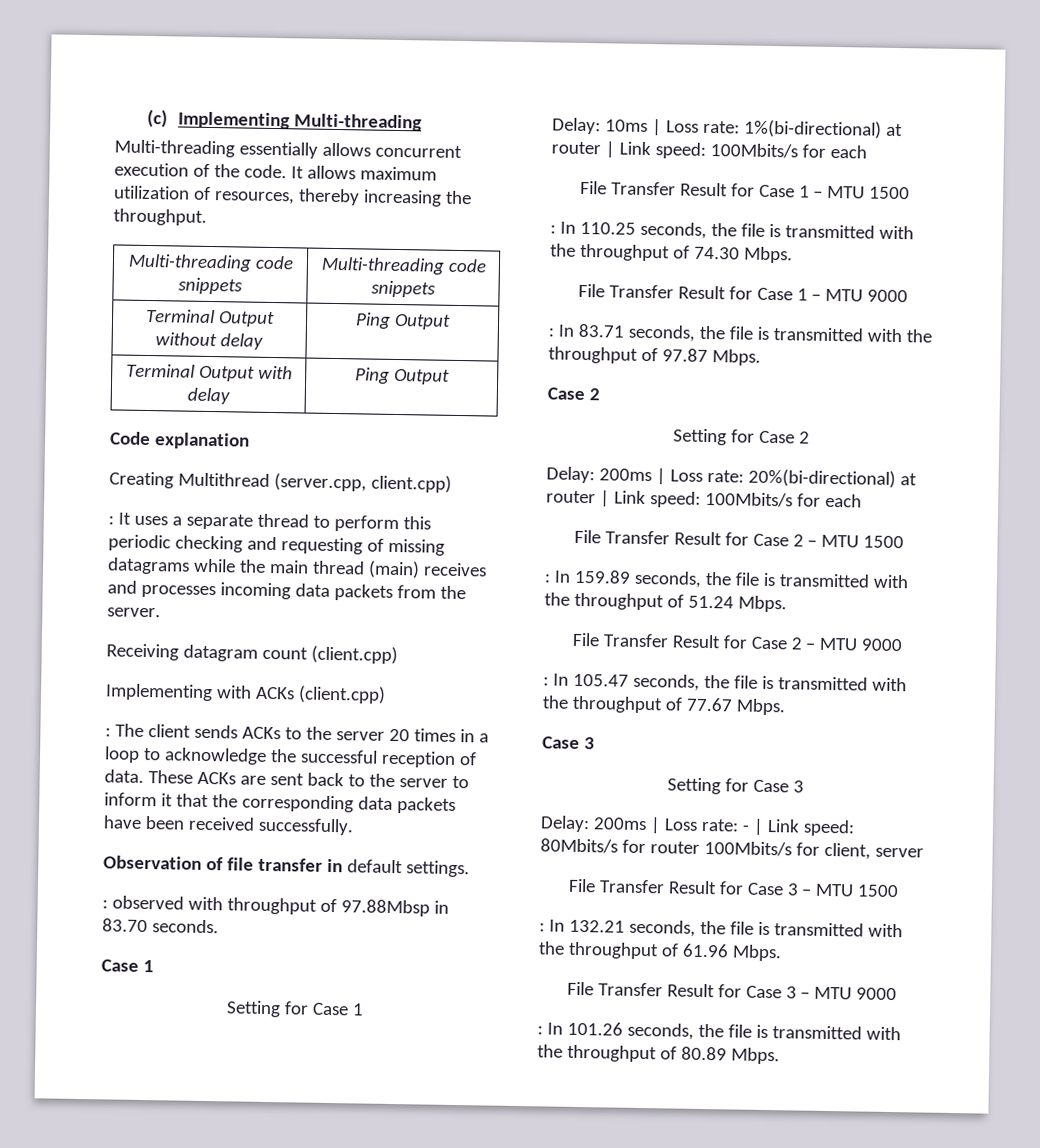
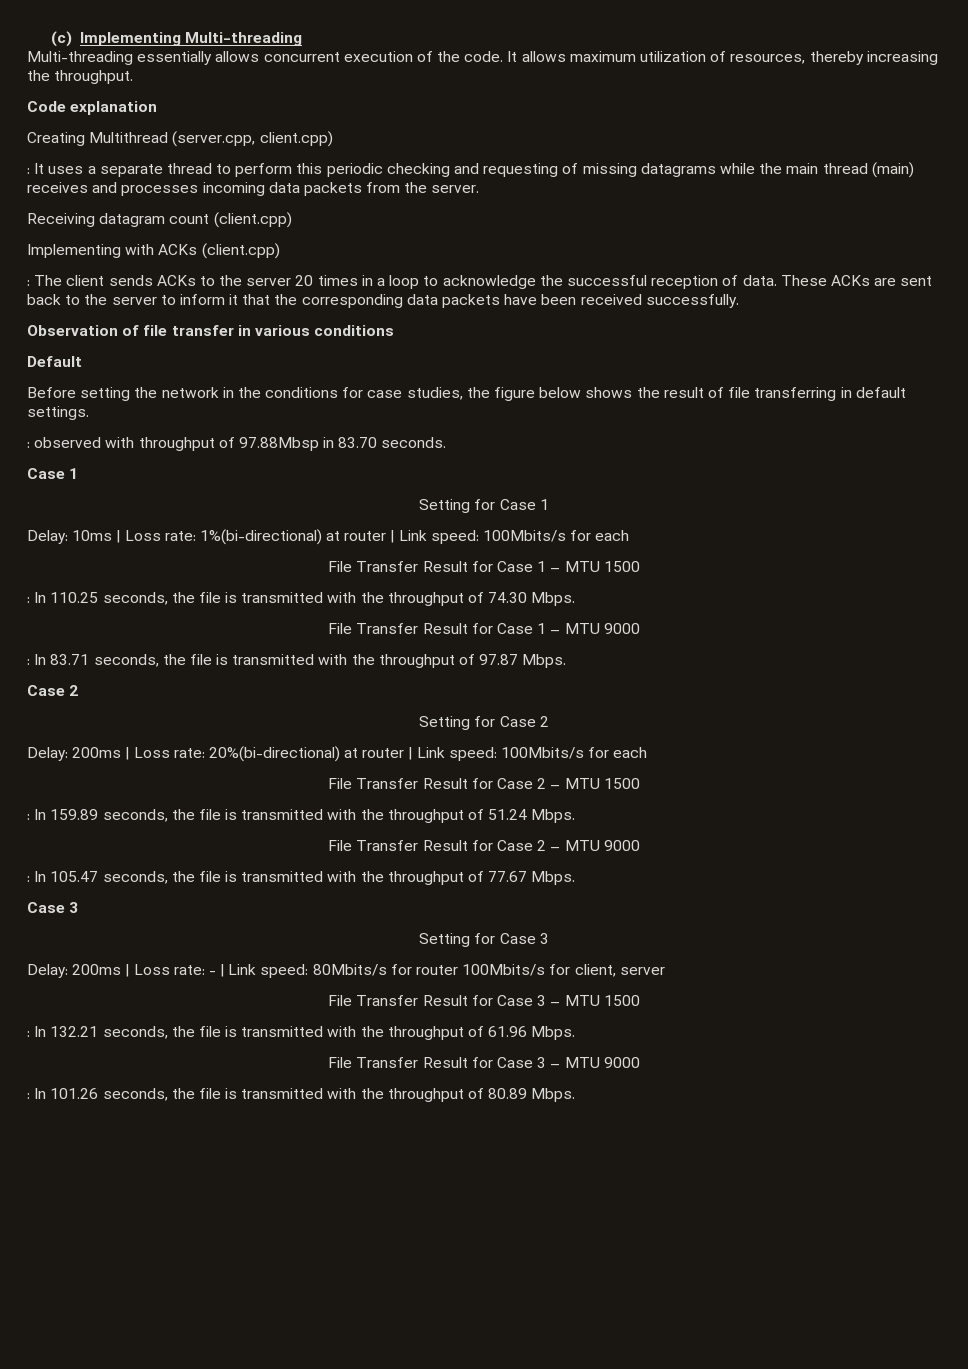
[127,253,294,272] [178,277,243,295] [320,256,487,275] [371,280,436,298] [145,308,275,328] [155,332,263,350] [355,312,451,330] [125,363,293,382] [186,387,230,405] [355,367,450,385] // Multi-threading code snippets | Multi-threading code snippets // Terminal Output without delay | Ping Output // Terminal Output with delay | Ping Output -> (134, 77) none
(343, 865) none -> [254,325,395,336] [27,356,82,367] [27,387,852,401] various conditions // Default // Before setting the network in the conditions for case studies, the figure below shows the result of file transferring in

